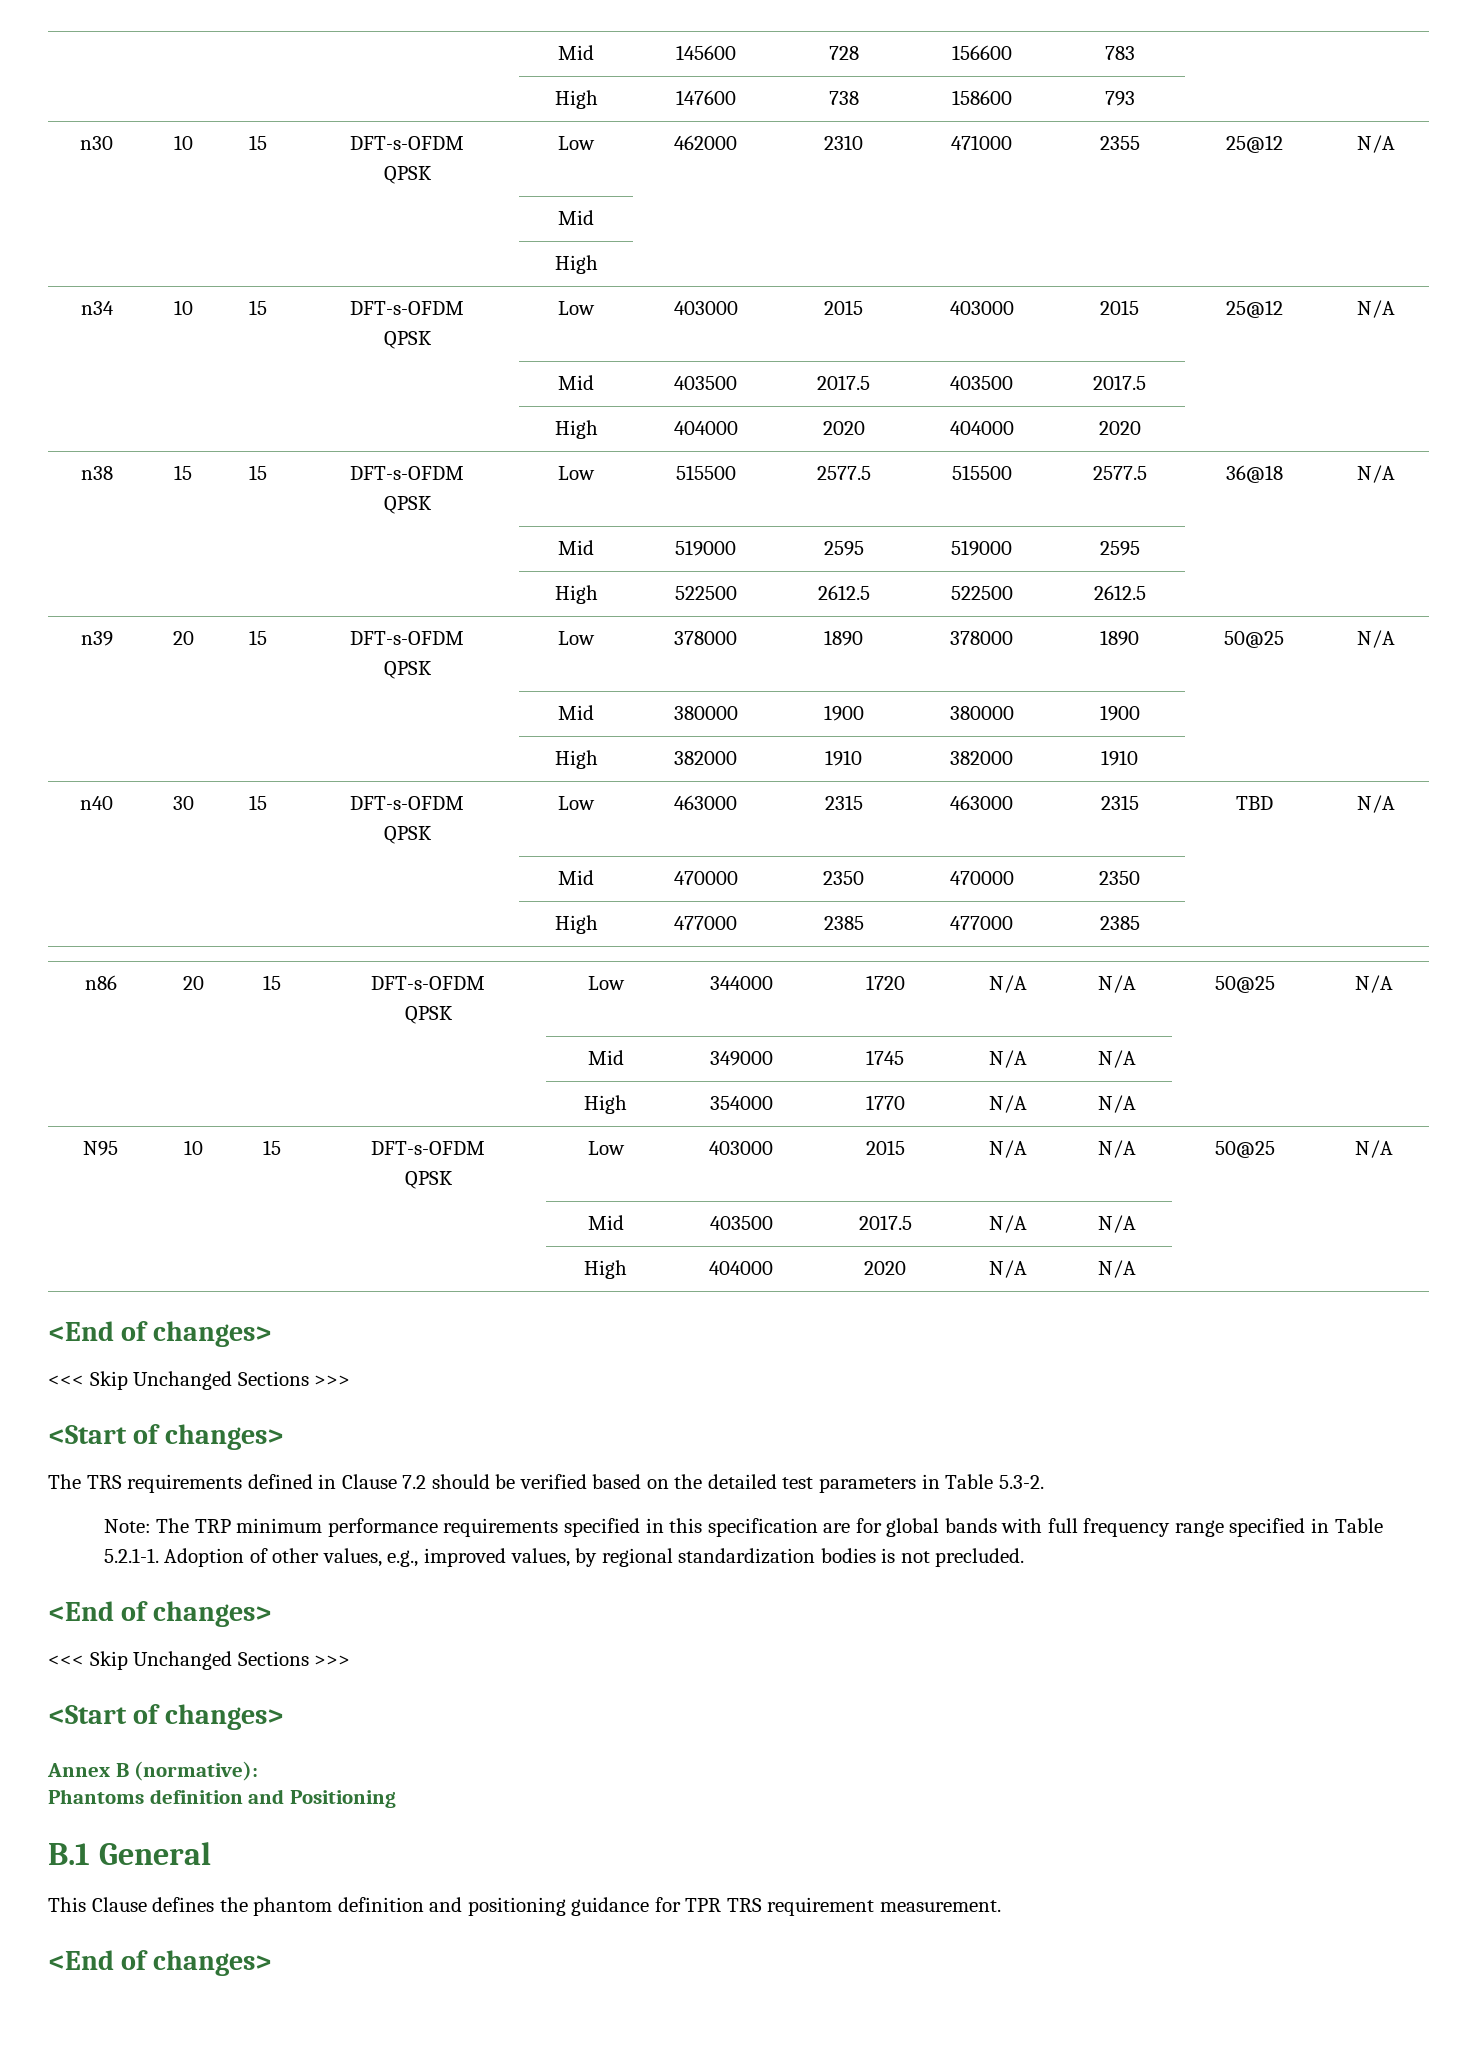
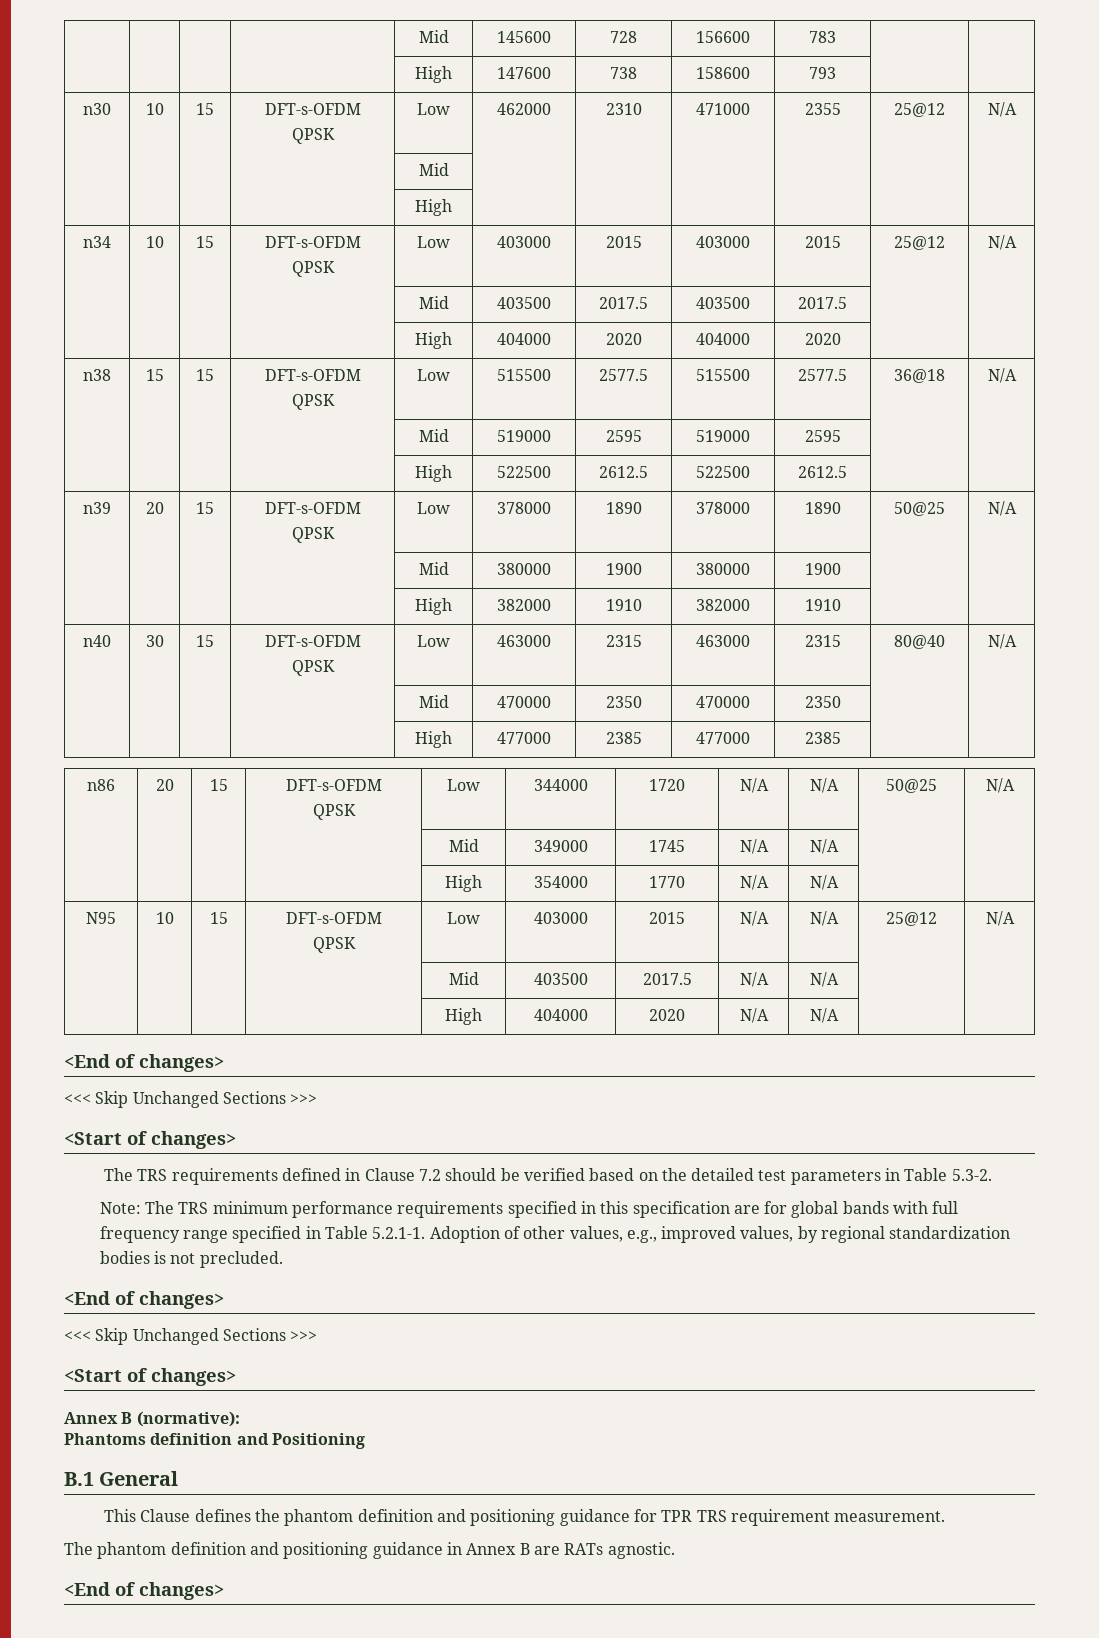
[1235,796,1273,810] TBD -> [894,635,945,649] 80@40
[1215,1141,1275,1158] 50@25 -> [886,912,937,926] 25@12
[194,1519,231,1533] TRP -> [178,1202,209,1214] TRS
(1001, 1906) none -> [64,1542,675,1559] // The phantom definition and positioning guidance in Annex B are RATs agnostic.

